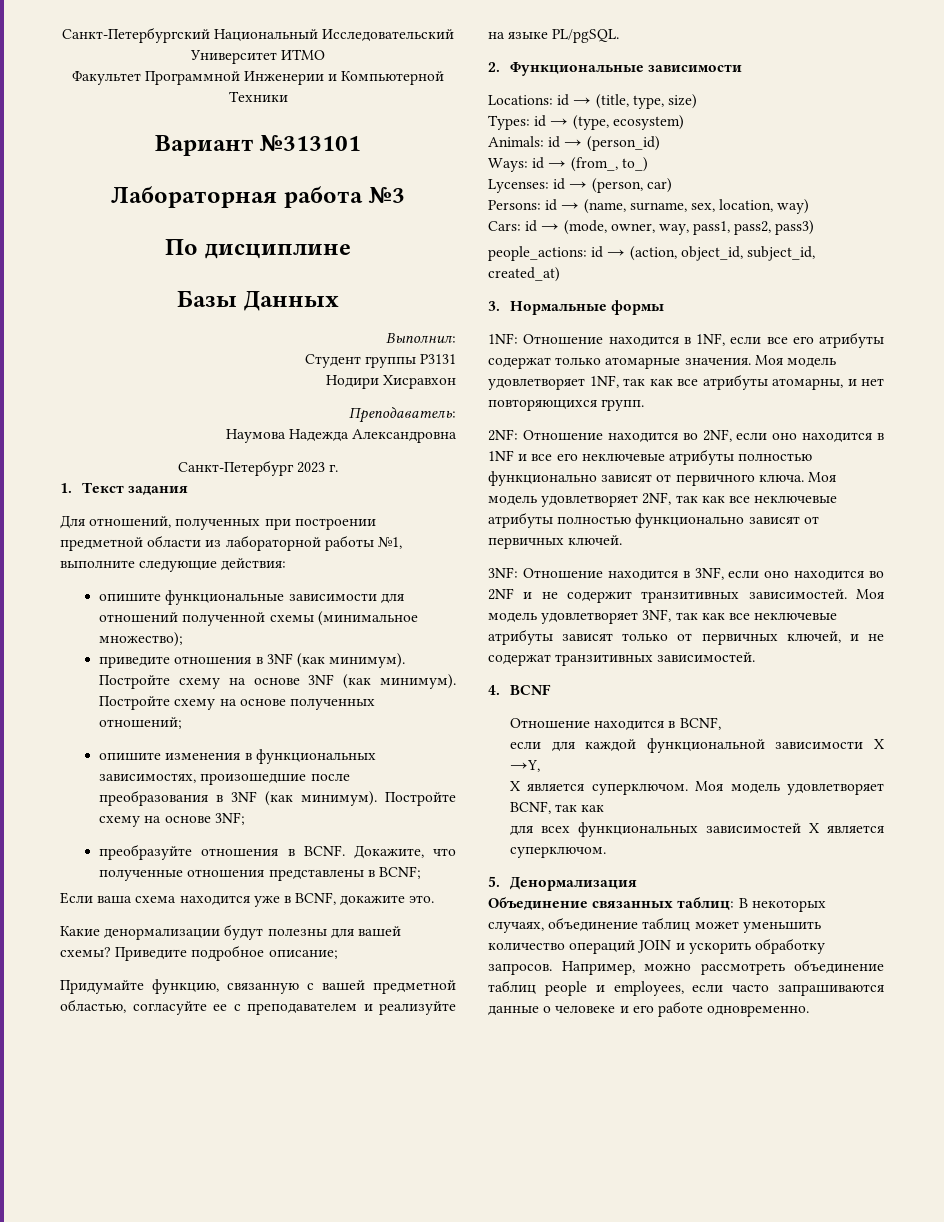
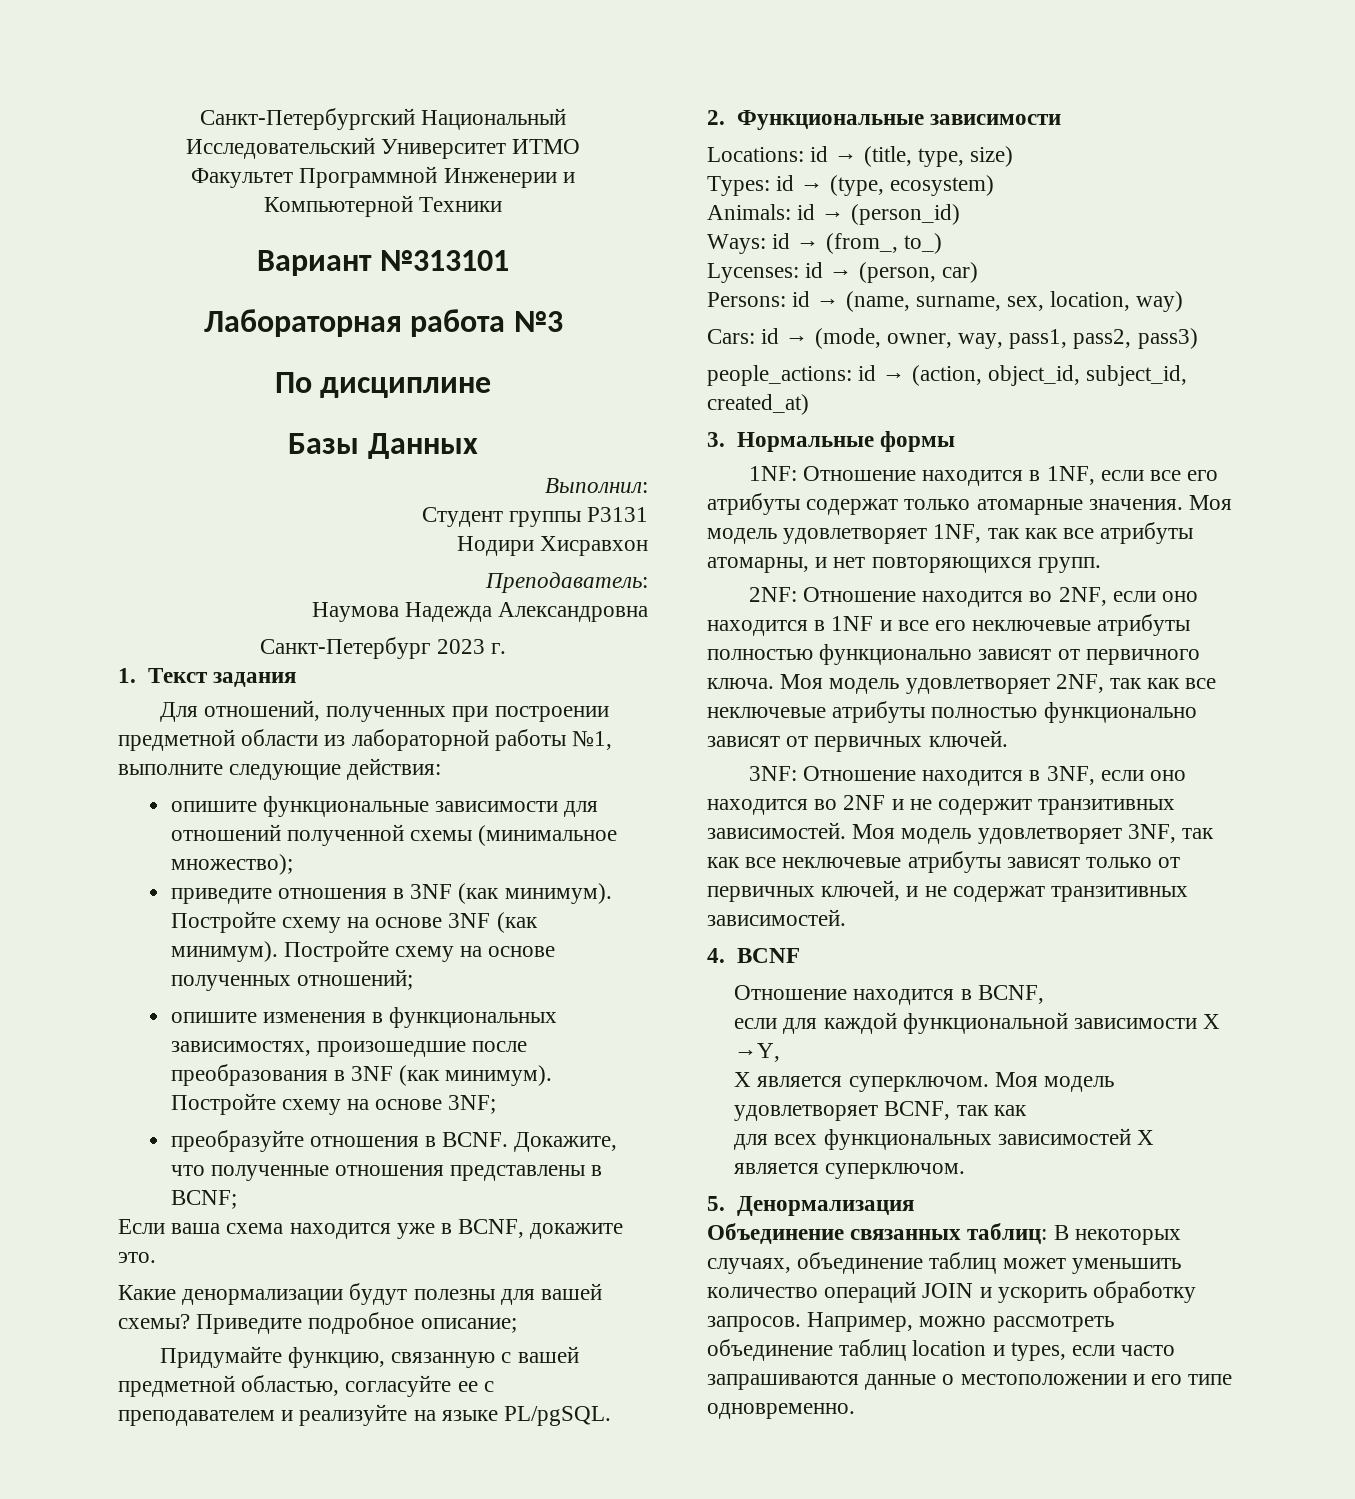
[544,981,684,996] people и employees, -> [912,1340,1066,1361] location и types,
[555,1006,616,1013] человеке -> [960,1374,1127,1385] местоположении
[657,1001,703,1017] работе -> [1188,1374,1233,1385] типе

